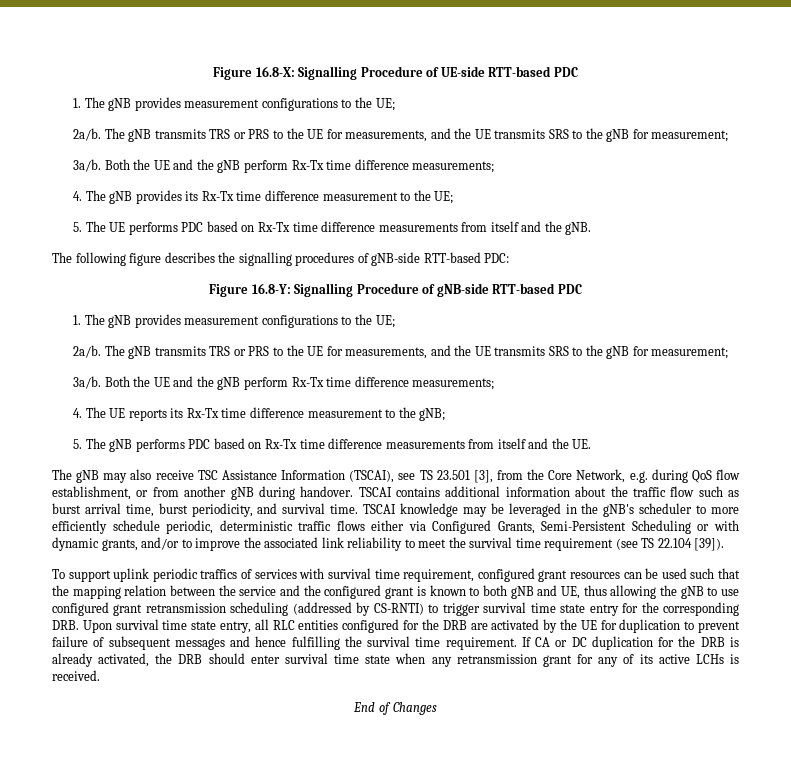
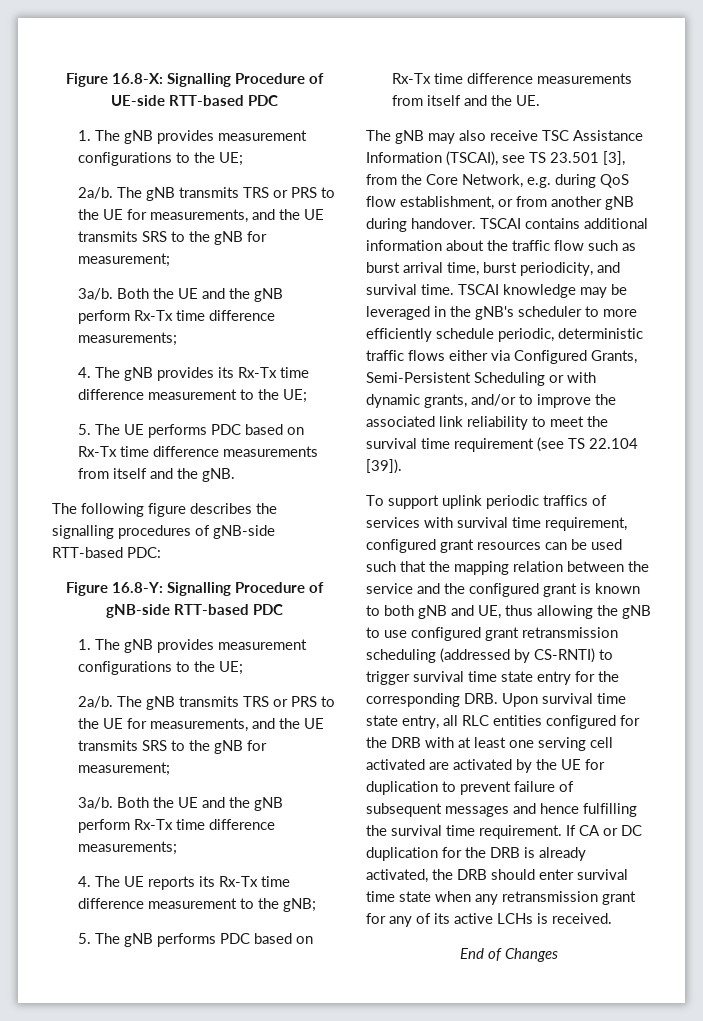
(467, 625) none -> [425,737,613,751] [366,759,425,770] with at least one serving cell activated

